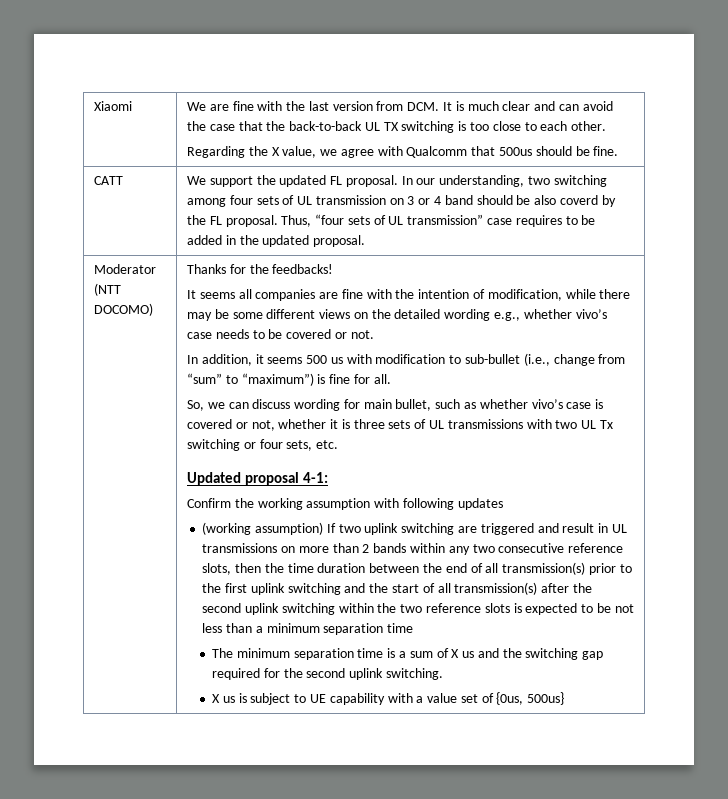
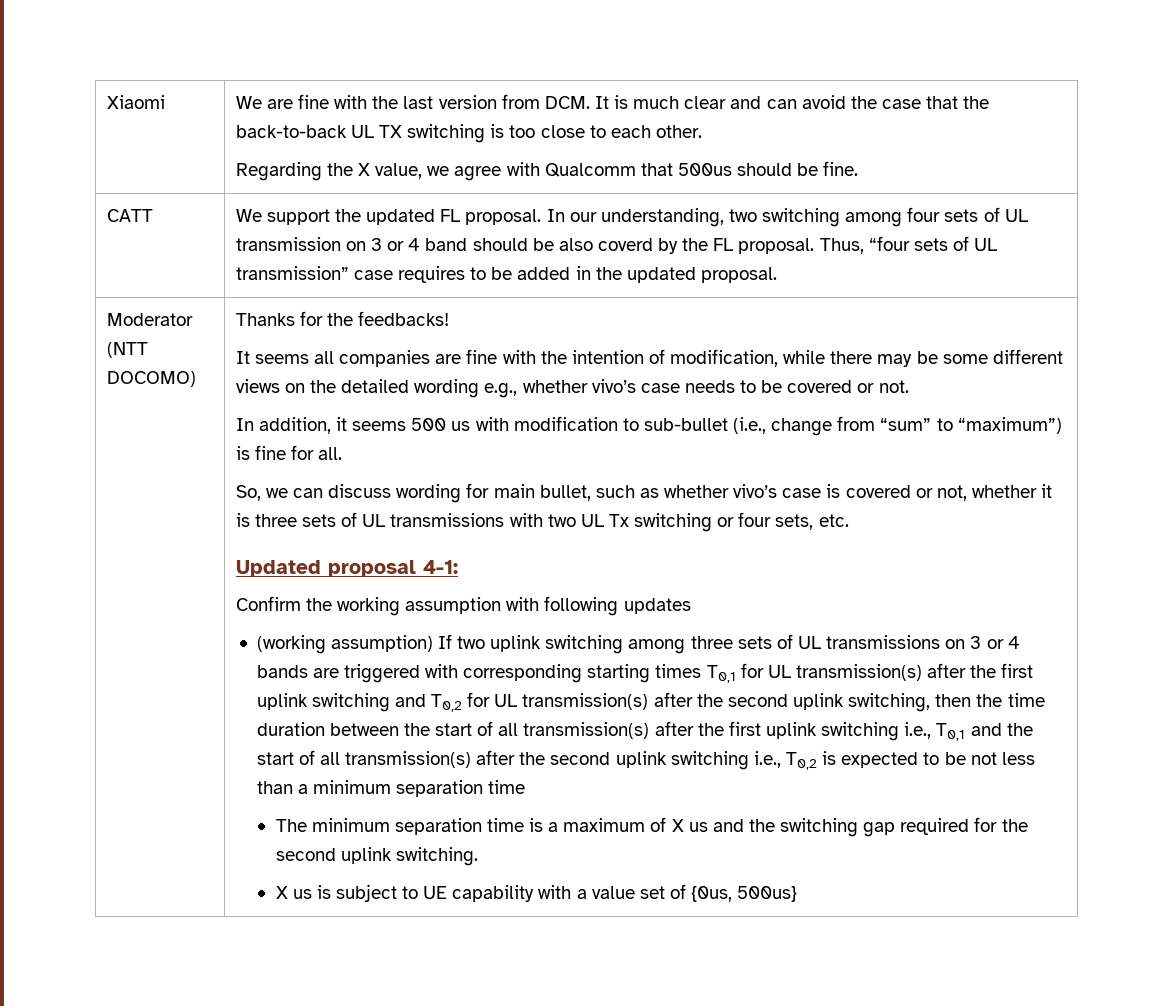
[458,523,627,535] [202,543,624,555] [202,563,232,575] are triggered and result in UL transmissions on more than 2 bands within any two consecutive reference slots, -> [628,634,1020,654] [256,663,1034,683] [256,692,931,712] among three sets of UL transmissions on 3 or 4 bands are triggered with corresponding starting times T0,1 for UL transmission(s) after the first uplink switching and T0,2 for UL transmission(s) after the second uplink switching,
[445,562,632,575] [202,583,341,595] end of all transmission(s) prior to the first uplink switching -> [435,721,966,741] start of all transmission(s) after the first uplink switching i.e., T0,1
[338,603,510,613] within the two reference slots -> [753,751,817,770] i.e., T0,2
[409,651,433,658] sum -> [563,818,646,832] maximum

